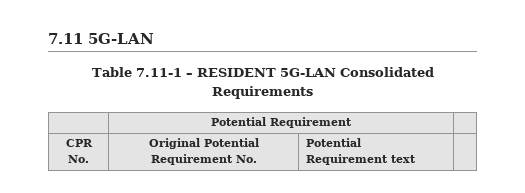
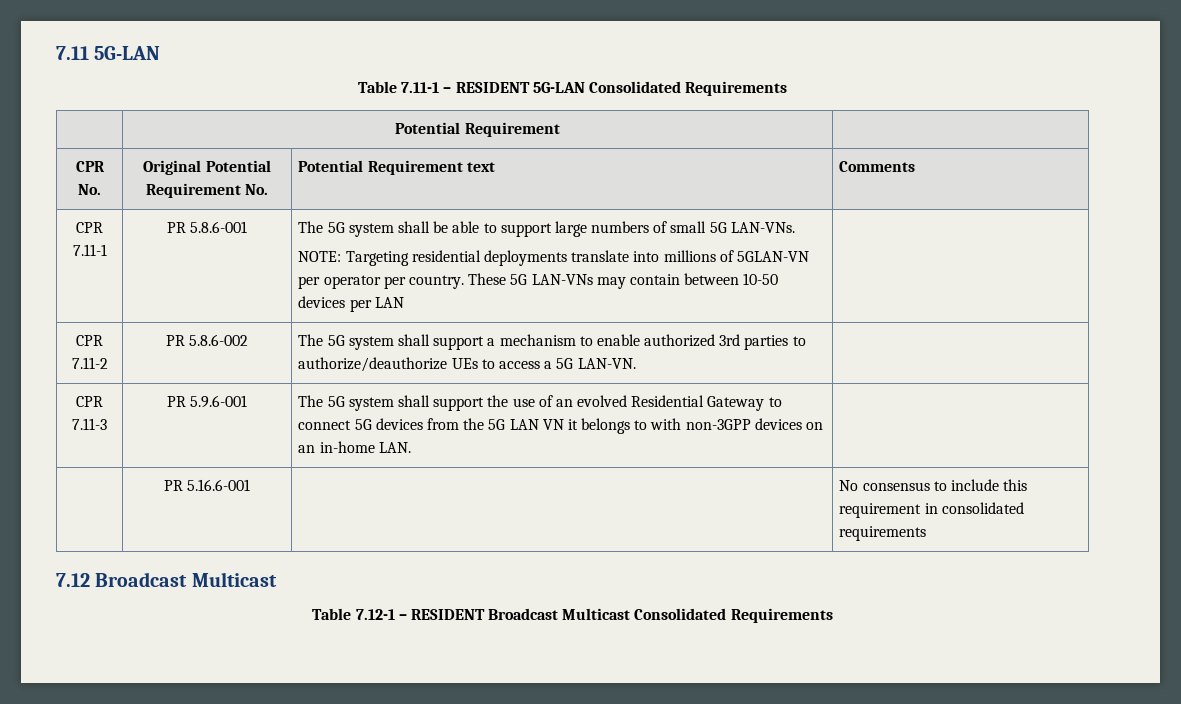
(417, 159) none -> [839,161,916,172] [76,222,103,233] [72,244,107,256] [166,221,248,233] [298,221,795,237] [298,250,809,266] [298,273,779,289] [298,296,404,312] [76,335,103,346] [71,357,108,369] [165,334,249,346] [298,334,806,350] [298,357,636,372] [76,396,103,407] [72,418,107,430] [166,395,248,408] [298,395,782,411] [298,418,824,434] [298,441,411,453] [163,479,251,491] [839,479,1028,491] [839,502,1024,518] [839,526,927,541] [56,572,277,587] [312,608,833,623] Comments // CPR 7.11-1 | PR 5.8.6-001 | The 5G system shall be able to support large numbers of small 5G LAN-VNs. // NOTE: Targeting residential deployments translate into millions of 5GLAN-VN per operator per country. These 5G LAN-VNs may contain between 10-50 devices per LAN | // CPR 7.11-2 | PR 5.8.6-002 | The 5G system shall support a mechanism to enable authorized 3rd parties to authorize/deauthorize UEs to access a 5G LAN-VN. | // CPR 7.11-3 | PR 5.9.6-001 | The 5G system shall support the use of an evolved Residential Gateway to connect 5G devices from the 5G LAN VN it belongs to with non-3GPP devices on an in-home LAN. | // | PR 5.16.6-001 | | No consensus to include this requirement in consolidated requirements // 7.12 Broadcast Multicast // Table 7.12-1 – RESIDENT Broadcast Multicast Consolidated Requirements

